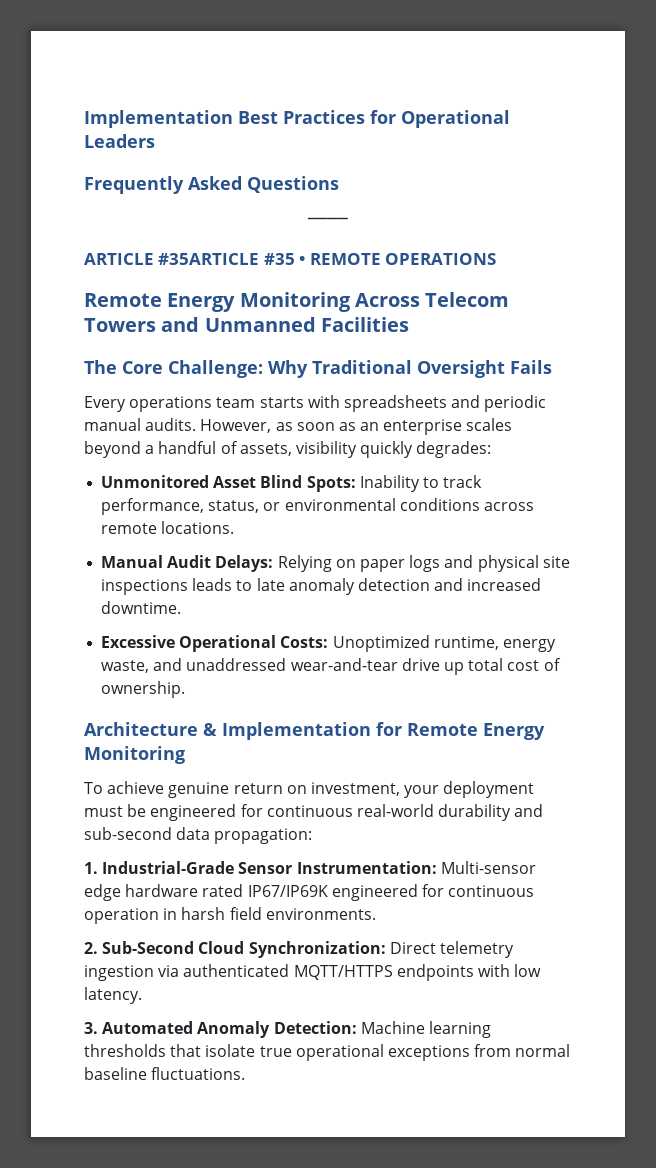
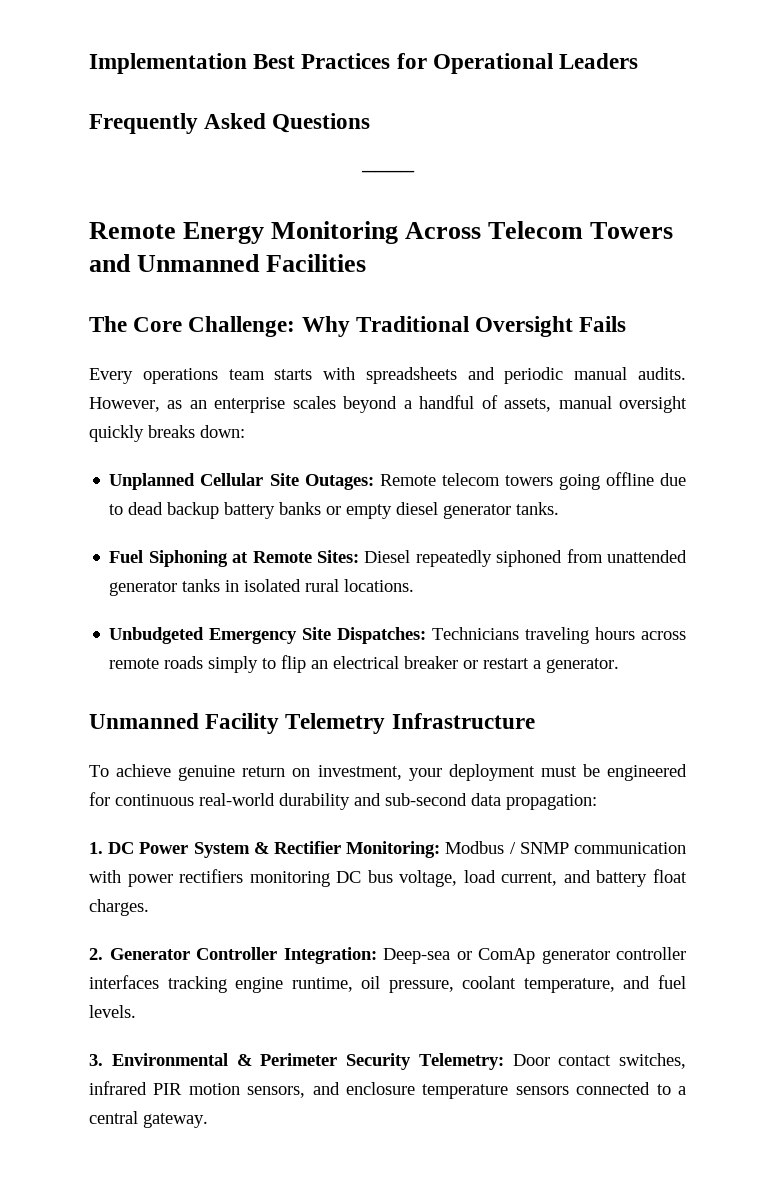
[84,253,497,265] // ARTICLE #35ARTICLE #35 • REMOTE OPERATIONS -> (415, 173) none
[296,422,356,431] soon as -> (183, 404) none
[295,441,492,458] [101,475,483,492] [101,498,534,515] [101,521,235,534] [101,555,570,572] [101,578,542,595] [101,601,182,614] [101,635,556,652] [101,658,561,675] [101,681,186,698] [84,722,545,740] [84,746,185,764] visibility quickly degrades: // Unmonitored Asset Blind Spots: Inability to track performance, status, or environmental conditions across remote locations. // Manual Audit Delays: Relying on paper logs and physical site inspections leads to late anomaly detection and increased downtime. // Excessive Operational Costs: Unoptimized runtime, energy waste, and unaddressed wear-and-tear drive up total cost of ownership. // Architecture & Implementation for Remote Energy Monitoring -> [558,396,687,413] [89,425,245,442] [109,472,686,490] [109,502,560,519] [109,549,688,567] [109,579,415,596] [109,627,686,644] [109,655,620,673] [89,713,535,734] manual oversight quickly breaks down: // Unplanned Cellular Site Outages: Remote telecom towers going offline due to dead backup battery banks or empty diesel generator tanks. // Fuel Siphoning at Remote Sites: Diesel repeatedly siphoned from unattended generator tanks in isolated rural locations. // Unbudgeted Emergency Site Dispatches: Technicians traveling hours across remote roads simply to flip an electrical breaker or restart a generator. // Unmanned Facility Telemetry Infrastructure
[102,861,536,874] [84,884,535,901] [84,907,376,924] [84,941,514,958] [84,964,542,981] [84,987,142,1004] [84,1021,491,1038] [84,1044,571,1061] [84,1067,246,1080] Industrial-Grade Sensor Instrumentation: Multi-sensor edge hardware rated IP67/IP69K engineered for continuous operation in harsh field environments. // 2. Sub-Second Cloud Synchronization: Direct telemetry ingestion via authenticated MQTT/HTTPS endpoints with low latency. // 3. Automated Anomaly Detection: Machine learning thresholds that isolate true operational exceptions from normal baseline fluctuations. -> [108,841,686,858] [89,869,687,887] [89,899,149,916] [89,947,686,964] [89,975,686,993] [89,1005,136,1018] [89,1053,686,1070] [89,1081,686,1099] [89,1111,208,1128] DC Power System & Rectifier Monitoring: Modbus / SNMP communication with power rectifiers monitoring DC bus voltage, load current, and battery float charges. // 2. Generator Controller Integration: Deep-sea or ComAp generator controller interfaces tracking engine runtime, oil pressure, coolant temperature, and fuel levels. // 3. Environmental & Perimeter Security Telemetry: Door contact switches, infrared PIR motion sensors, and enclosure temperature sensors connected to a central gateway.

